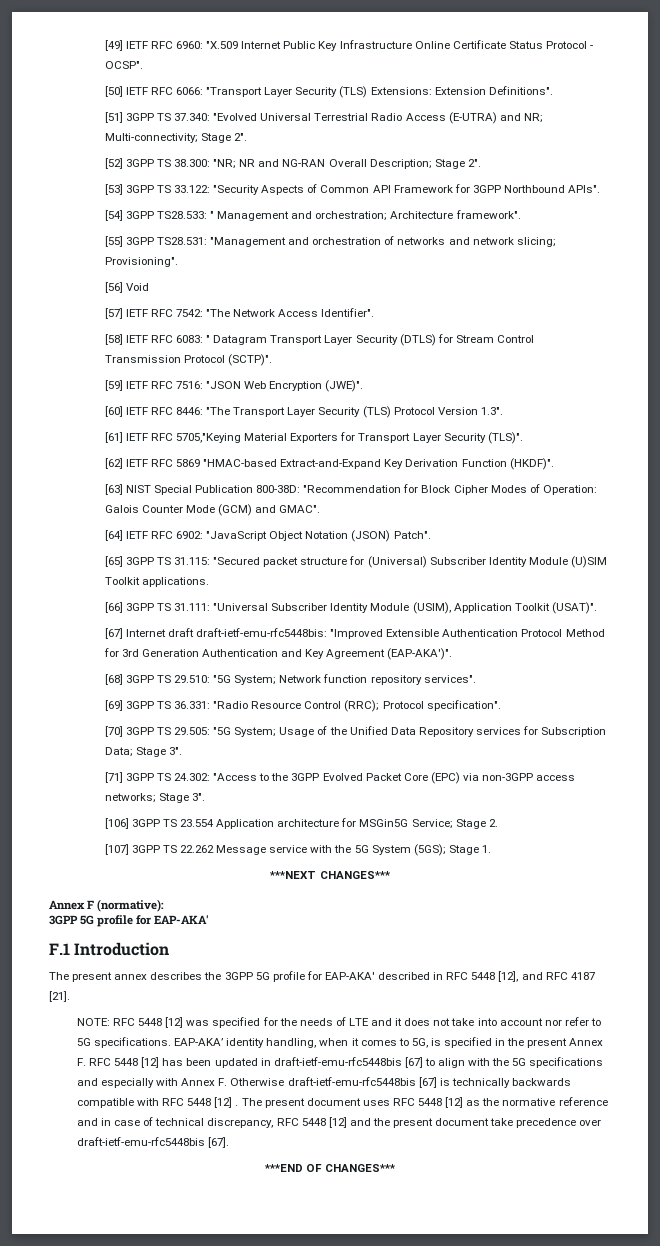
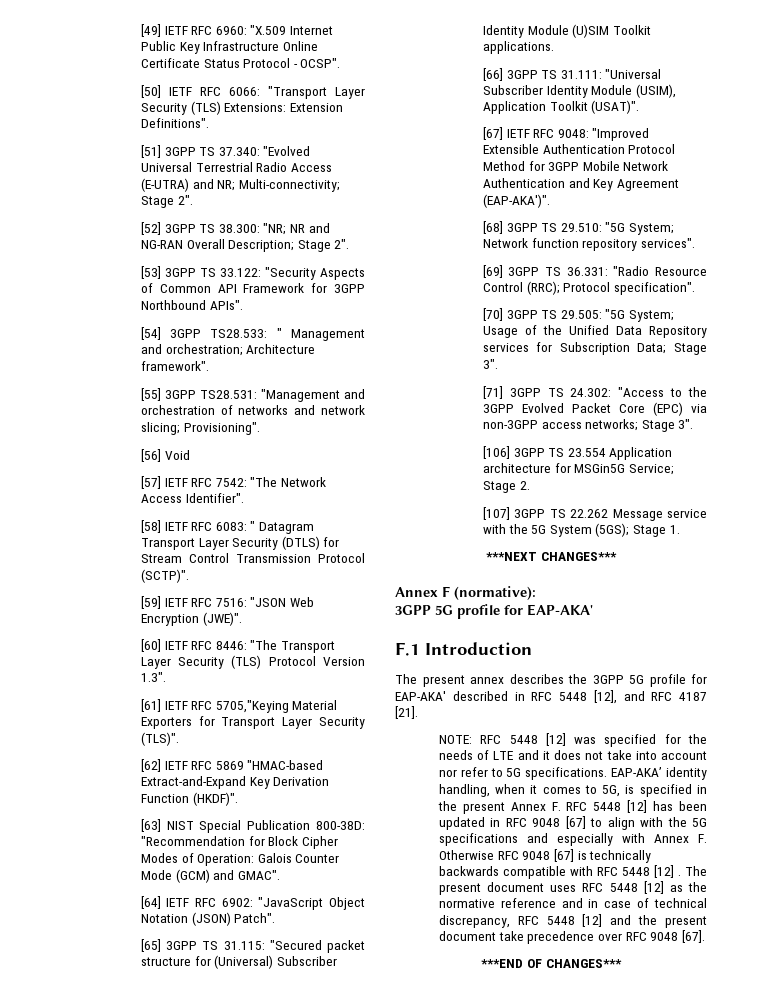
[125,628,328,637] Internet draft draft-ietf-emu-rfc5448bis: -> [506,129,589,138] IETF RFC 9048:
[121,649,199,657] 3rd Generation -> [548,161,669,171] 3GPP Mobile Network
[273,1057,402,1066] draft-ietf-emu-rfc5448bis -> [505,818,561,827] RFC 9048
[287,1077,416,1086] draft-ietf-emu-rfc5448bis -> [497,851,551,860] RFC 9048
[76,1137,205,1146] draft-ietf-emu-rfc5448bis -> [625,932,679,941] RFC 9048

